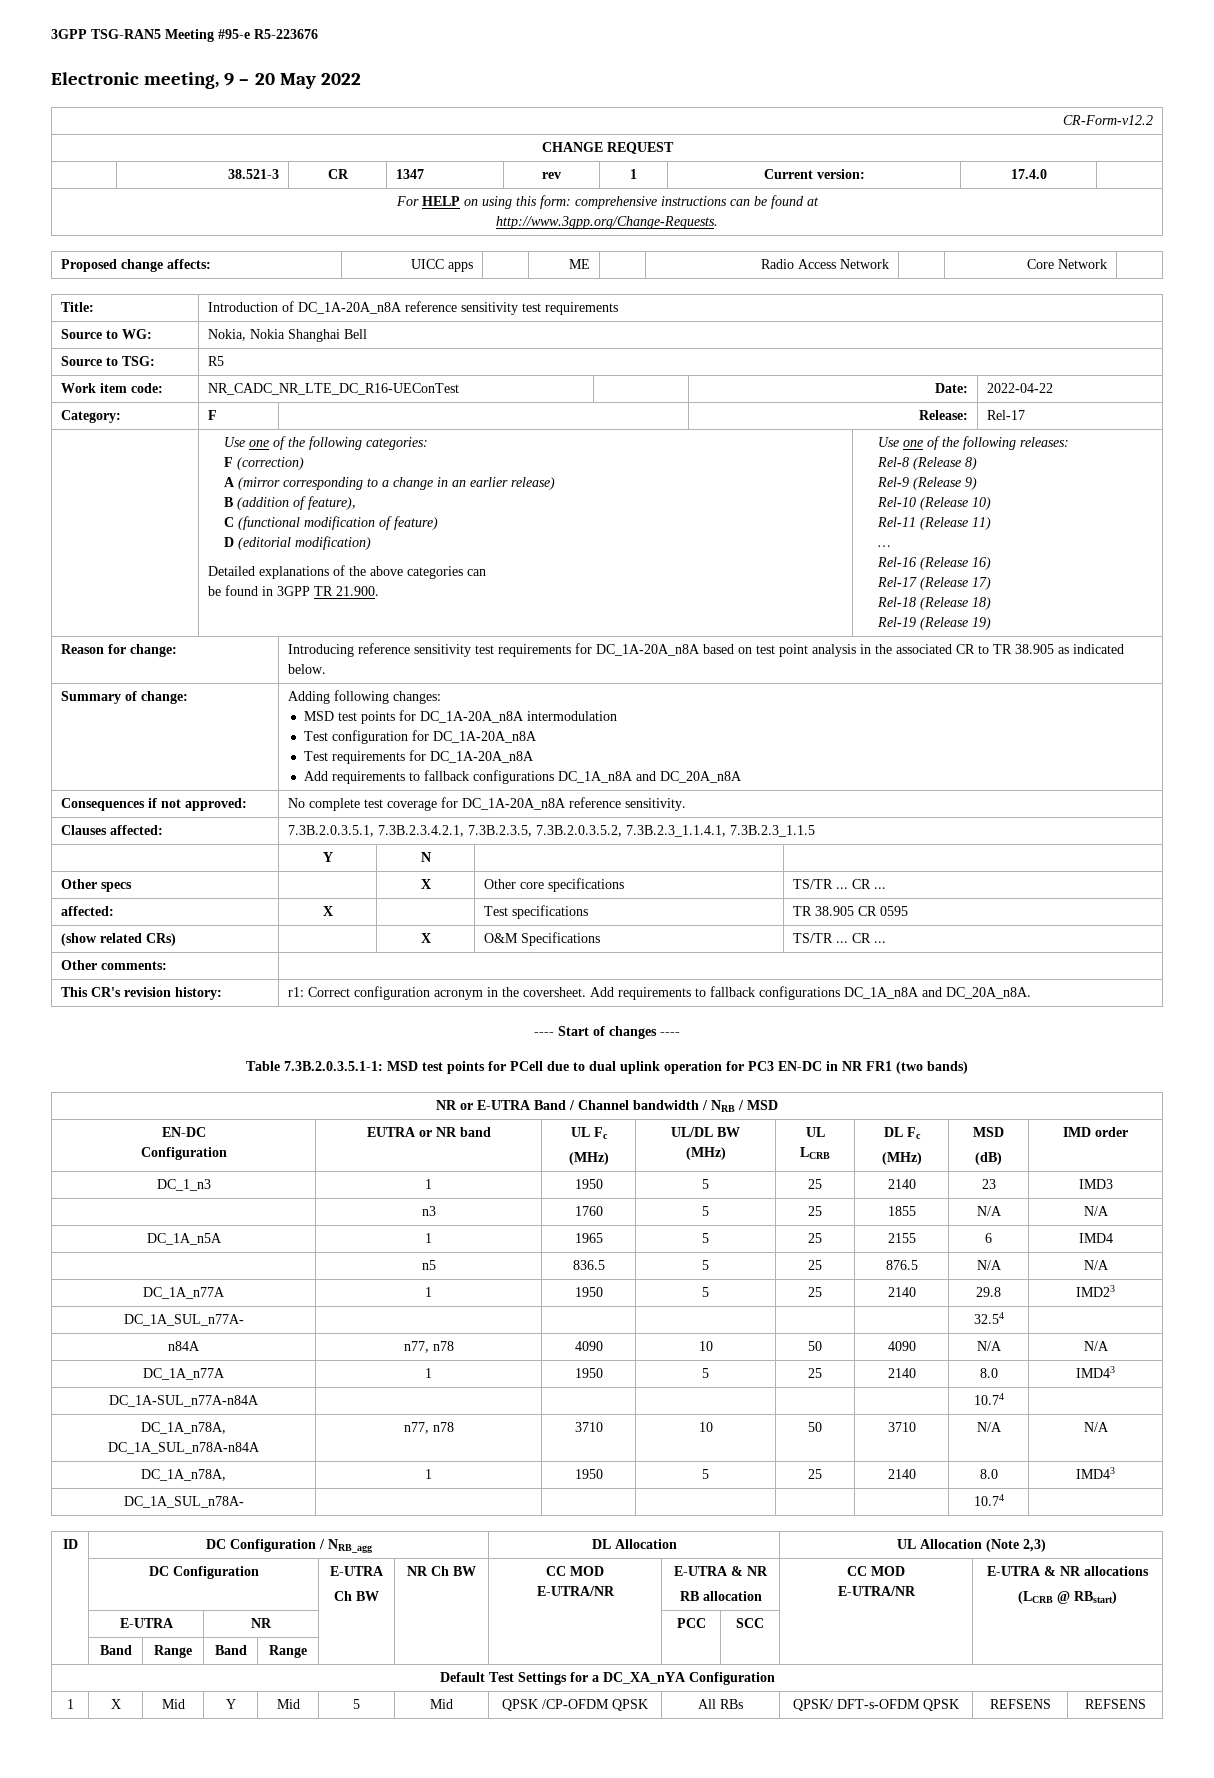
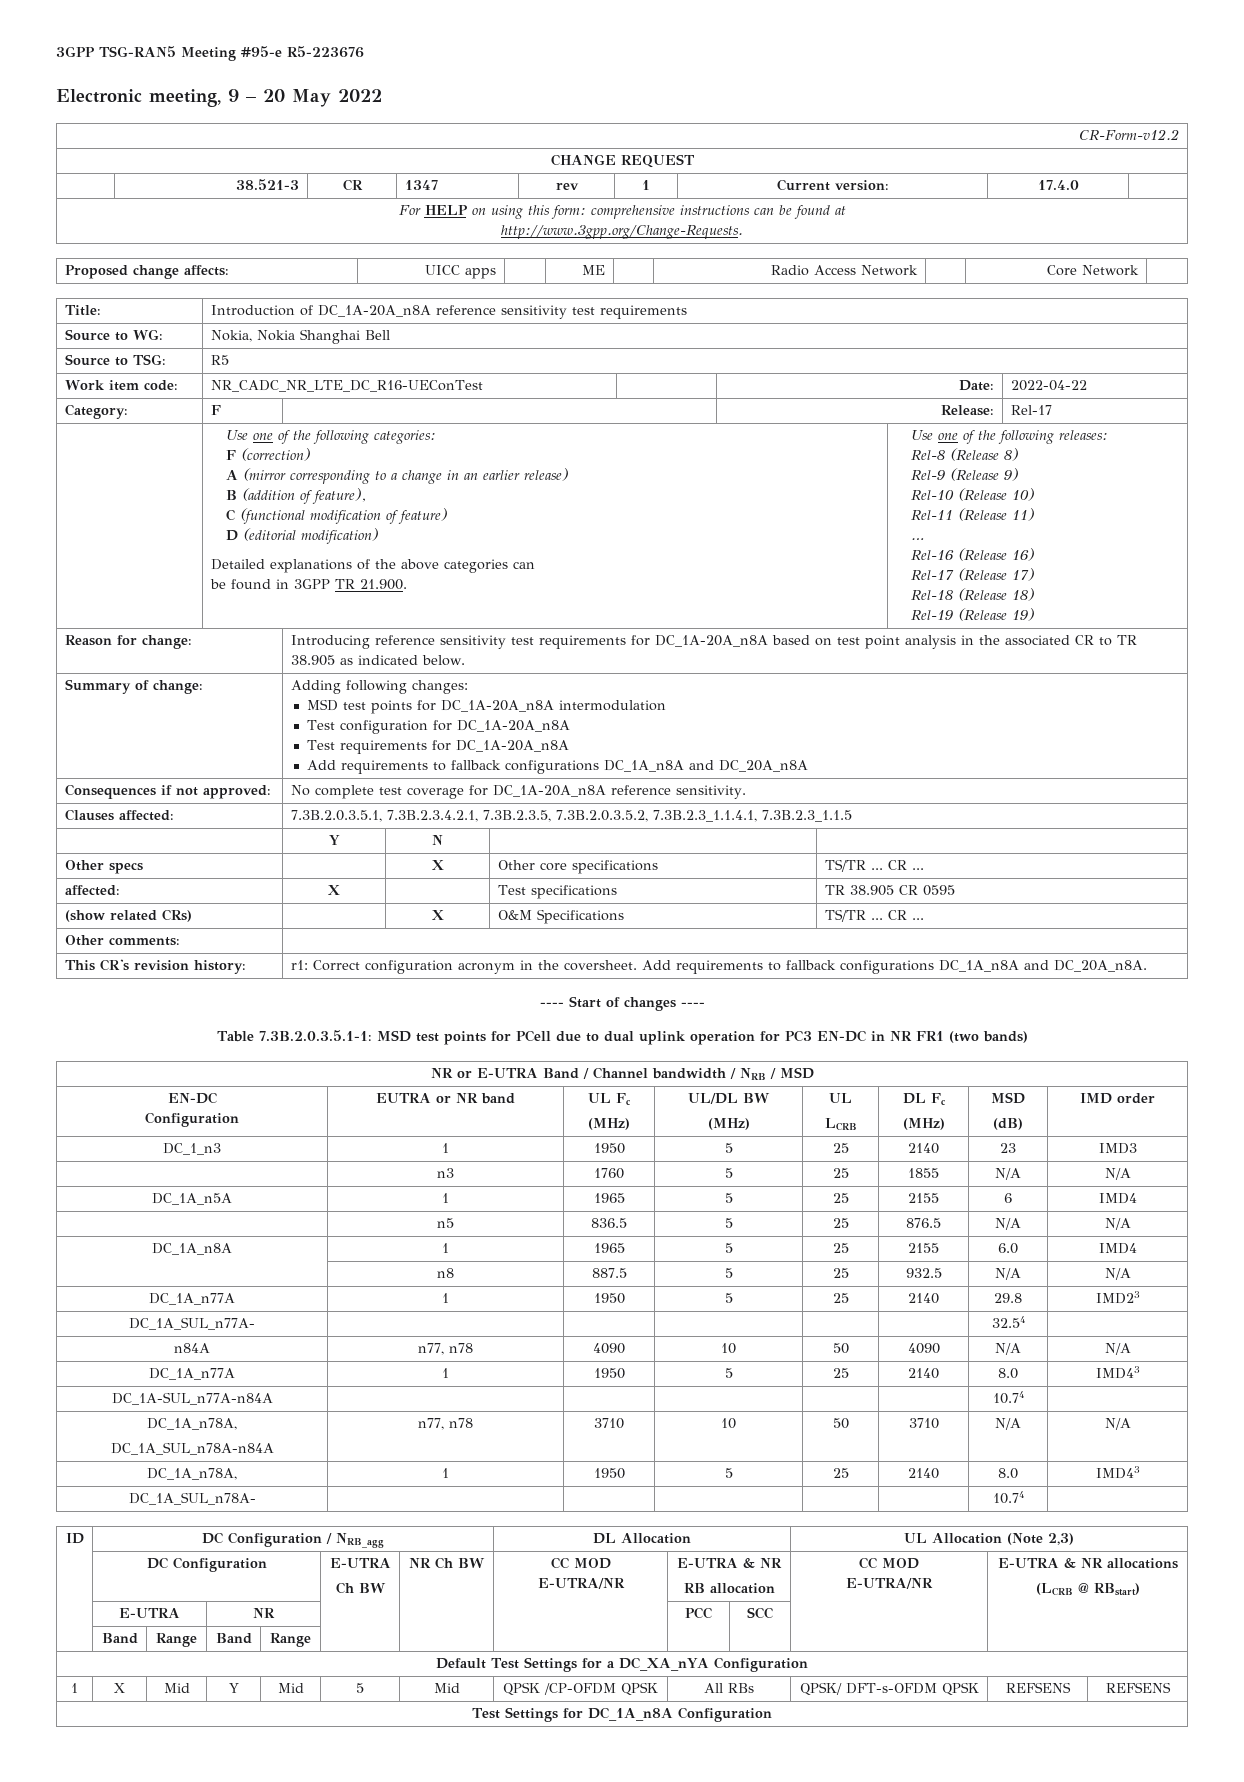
(1109, 1265) none -> [152,1243,232,1255] [442,1243,449,1253] [593,1243,625,1253] [724,1243,733,1253] [832,1243,849,1253] [908,1243,939,1253] [998,1243,1018,1254] [1098,1243,1137,1254] [437,1268,454,1278] [591,1268,627,1278] [724,1268,733,1278] [832,1268,849,1278] [905,1268,942,1278] [995,1268,1021,1280] [1104,1268,1131,1280] // DC_1A_n8A | 1 | 1965 | 5 | 25 | 2155 | 6.0 | IMD4 // | n8 | 887.5 | 5 | 25 | 932.5 | N/A | N/A
(1146, 1704) none -> [472,1707,772,1722] // Test Settings for DC_1A_n8A Configuration

